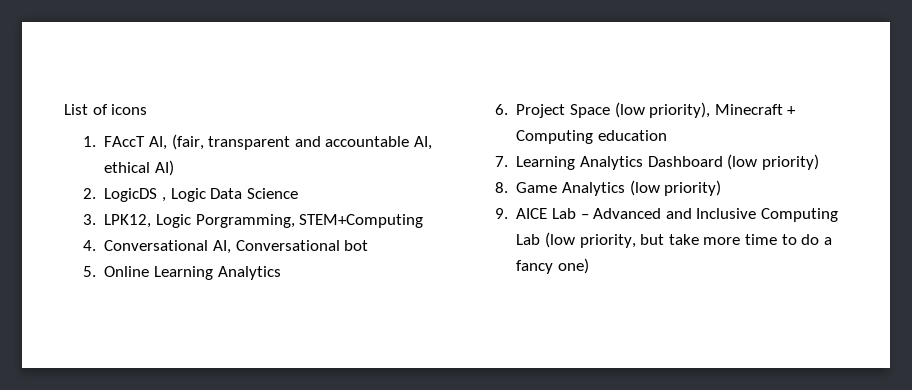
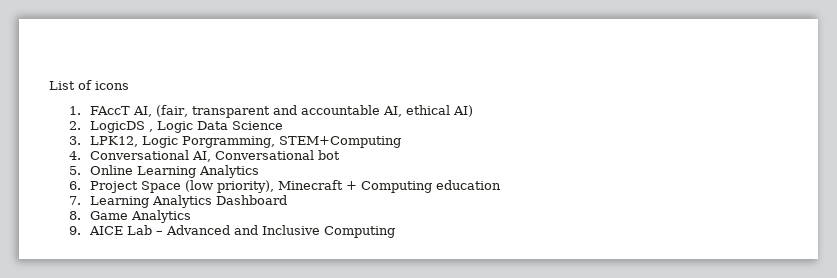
[727,154,819,170] (low priority) -> (287, 200) none
[629,180,722,196] (low priority) -> (191, 216) none
[516,232,832,248] [516,258,590,274] Lab (low priority, but take more time to do a fancy one) -> (395, 232) none

